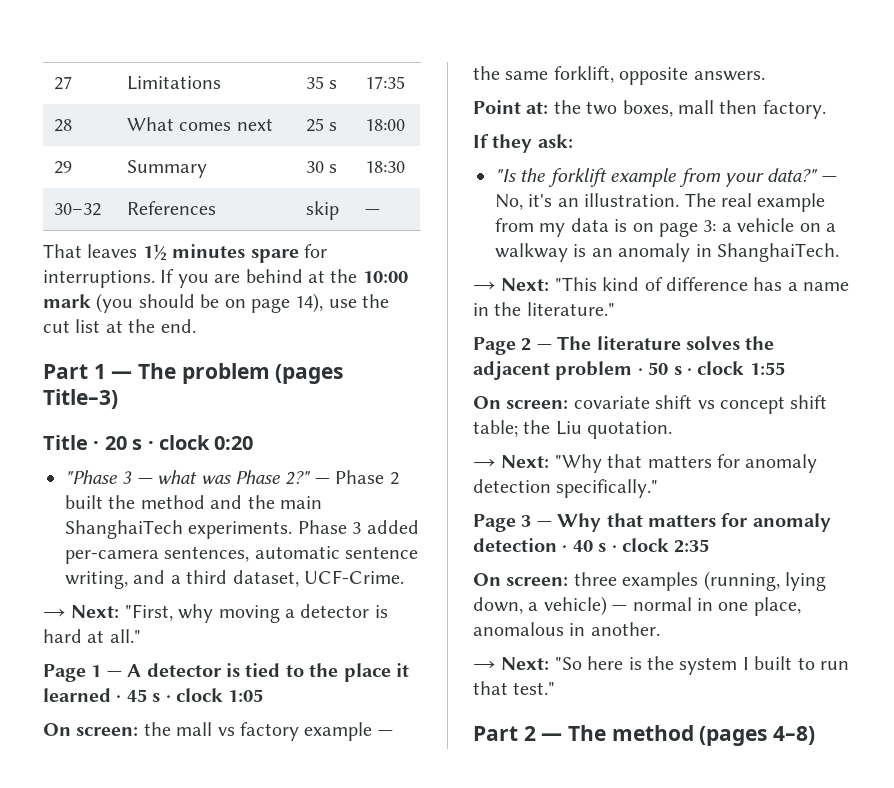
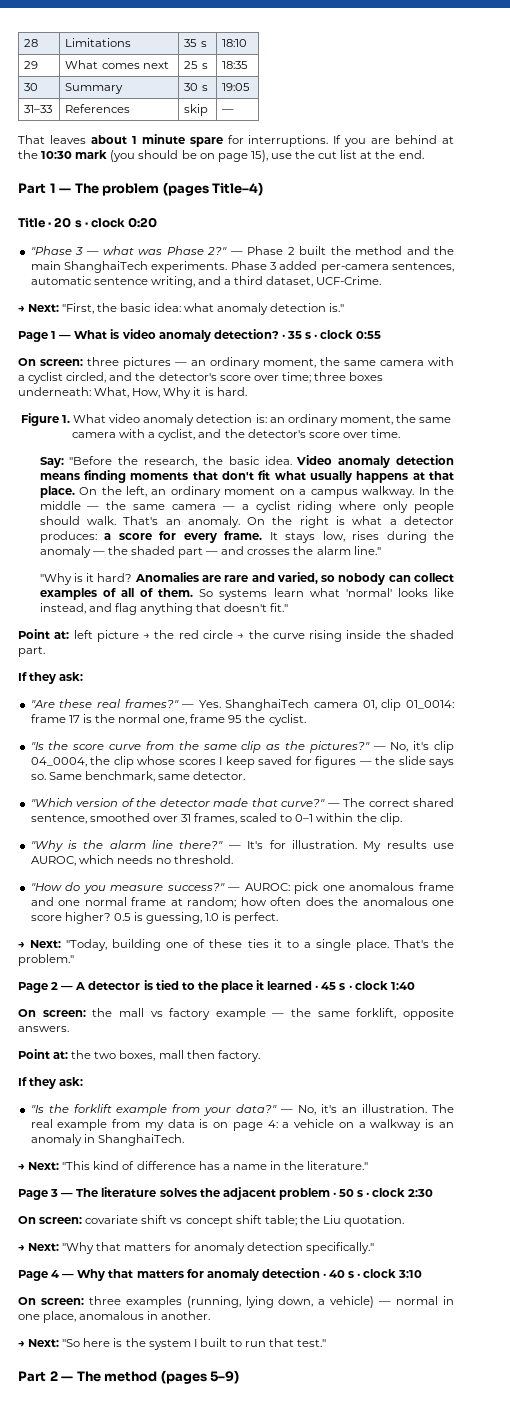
[54,76,73,90] 27 -> [24,39,39,47] 28
[365,76,406,89] [54,119,73,132] 17:35 // 28 -> [222,39,248,47] [24,61,39,69] 18:10 // 29
[365,119,406,131] [54,161,73,174] 18:00 // 29 -> [222,61,249,69] [24,83,39,91] 18:35 // 30
[365,161,406,173] [54,203,102,216] 18:30 // 30–32 -> [222,83,251,91] [24,105,53,113] 19:05 // 31–33
[142,244,246,261] 1½ minutes -> [90,134,185,144] about 1 minute
[362,271,408,283] 10:00 -> [41,151,73,159] 10:30
[295,293,324,313] 14), -> [250,150,268,162] 15),
[43,389,118,409] Title–3) -> [212,182,264,196] Title–4)
[178,604,388,623] [43,629,141,643] [43,664,102,682] why moving a detector is hard at all." // Page 1 -> [97,303,344,315] [18,329,382,342] [18,357,454,369] [18,372,384,384] [18,387,247,399] [20,413,452,426] [72,429,400,441] [39,455,454,468] [39,470,454,483] [39,486,455,498] [39,501,454,513] [39,516,454,528] [39,531,454,543] [39,546,381,558] [39,572,455,585] [39,588,454,600] [39,603,289,615] [18,629,454,642] [18,646,45,657] [18,672,84,684] [30,699,454,711] [30,714,306,726] [30,741,455,753] [30,756,454,768] [30,771,246,782] [30,798,455,807] [30,813,402,825] [30,840,455,852] [30,855,234,866] [30,882,455,894] [30,897,455,908] [30,912,279,924] [18,939,454,951] [18,954,74,966] [18,982,59,993] the basic idea: what anomaly detection is." // Page 1 — What is video anomaly detection? · 35 s · clock 0:55 // On screen: three pictures — an ordinary moment, the same camera with a cyclist circled, and the detector's score over time; three boxes underneath: What, How, Why it is hard. // Figure 1. What video anomaly detection is: an ordinary moment, the same camera with a cyclist, and the detector's score over time. // Say: "Before the research, the basic idea. Video anomaly detection means finding moments that don't fit what usually happens at that place. On the left, an ordinary moment on a campus walkway. In the middle — the same camera — a cyclist riding where only people should walk. That's an anomaly. On the right is what a detector produces: a score for every frame. It stays low, rises during the anomaly — the shaded part — and crosses the alarm line." // "Why is it hard? Anomalies are rare and varied, so nobody can collect examples of all of them. So systems learn what 'normal' looks like instead, and flag anything that doesn't fit." // Point at: left picture → the red circle → the curve rising inside the shaded part. // If they ask: // "Are these real frames?" — Yes. ShanghaiTech camera 01, clip 01_0014: frame 17 is the normal one, frame 95 the cyclist. // "Is the score curve from the same clip as the pictures?" — No, it's clip 04_0004, the clip whose scores I keep saved for figures — the slide says so. Same benchmark, same detector. // "Which version of the detector made that curve?" — The correct shared sentence, smoothed over 31 frames, scaled to 0–1 within the clip. // "Why is the alarm line there?" — It's for illustration. My results use AUROC, which needs no threshold. // "How do you measure success?" — AUROC: pick one anomalous frame and one normal frame at random; how often does the anomalous one score higher? 0.5 is guessing, 1.0 is perfect. // → Next: "Today, building one of these ties it to a single place. That's the problem." // Page 2
[228,689,264,702] 1:05 -> [390,982,415,990] 1:40
[703,220,717,232] 3: -> [267,1120,278,1128] 4:
[521,338,532,351] 2 -> [50,1189,59,1197] 3
[749,362,785,375] 1:55 -> [408,1189,434,1197] 2:30
[521,515,532,527] 3 -> [51,1270,60,1278] 4
[674,539,710,553] 2:35 -> [398,1270,423,1278] 3:10
[773,726,816,745] 4–8) -> [210,1370,240,1384] 5–9)

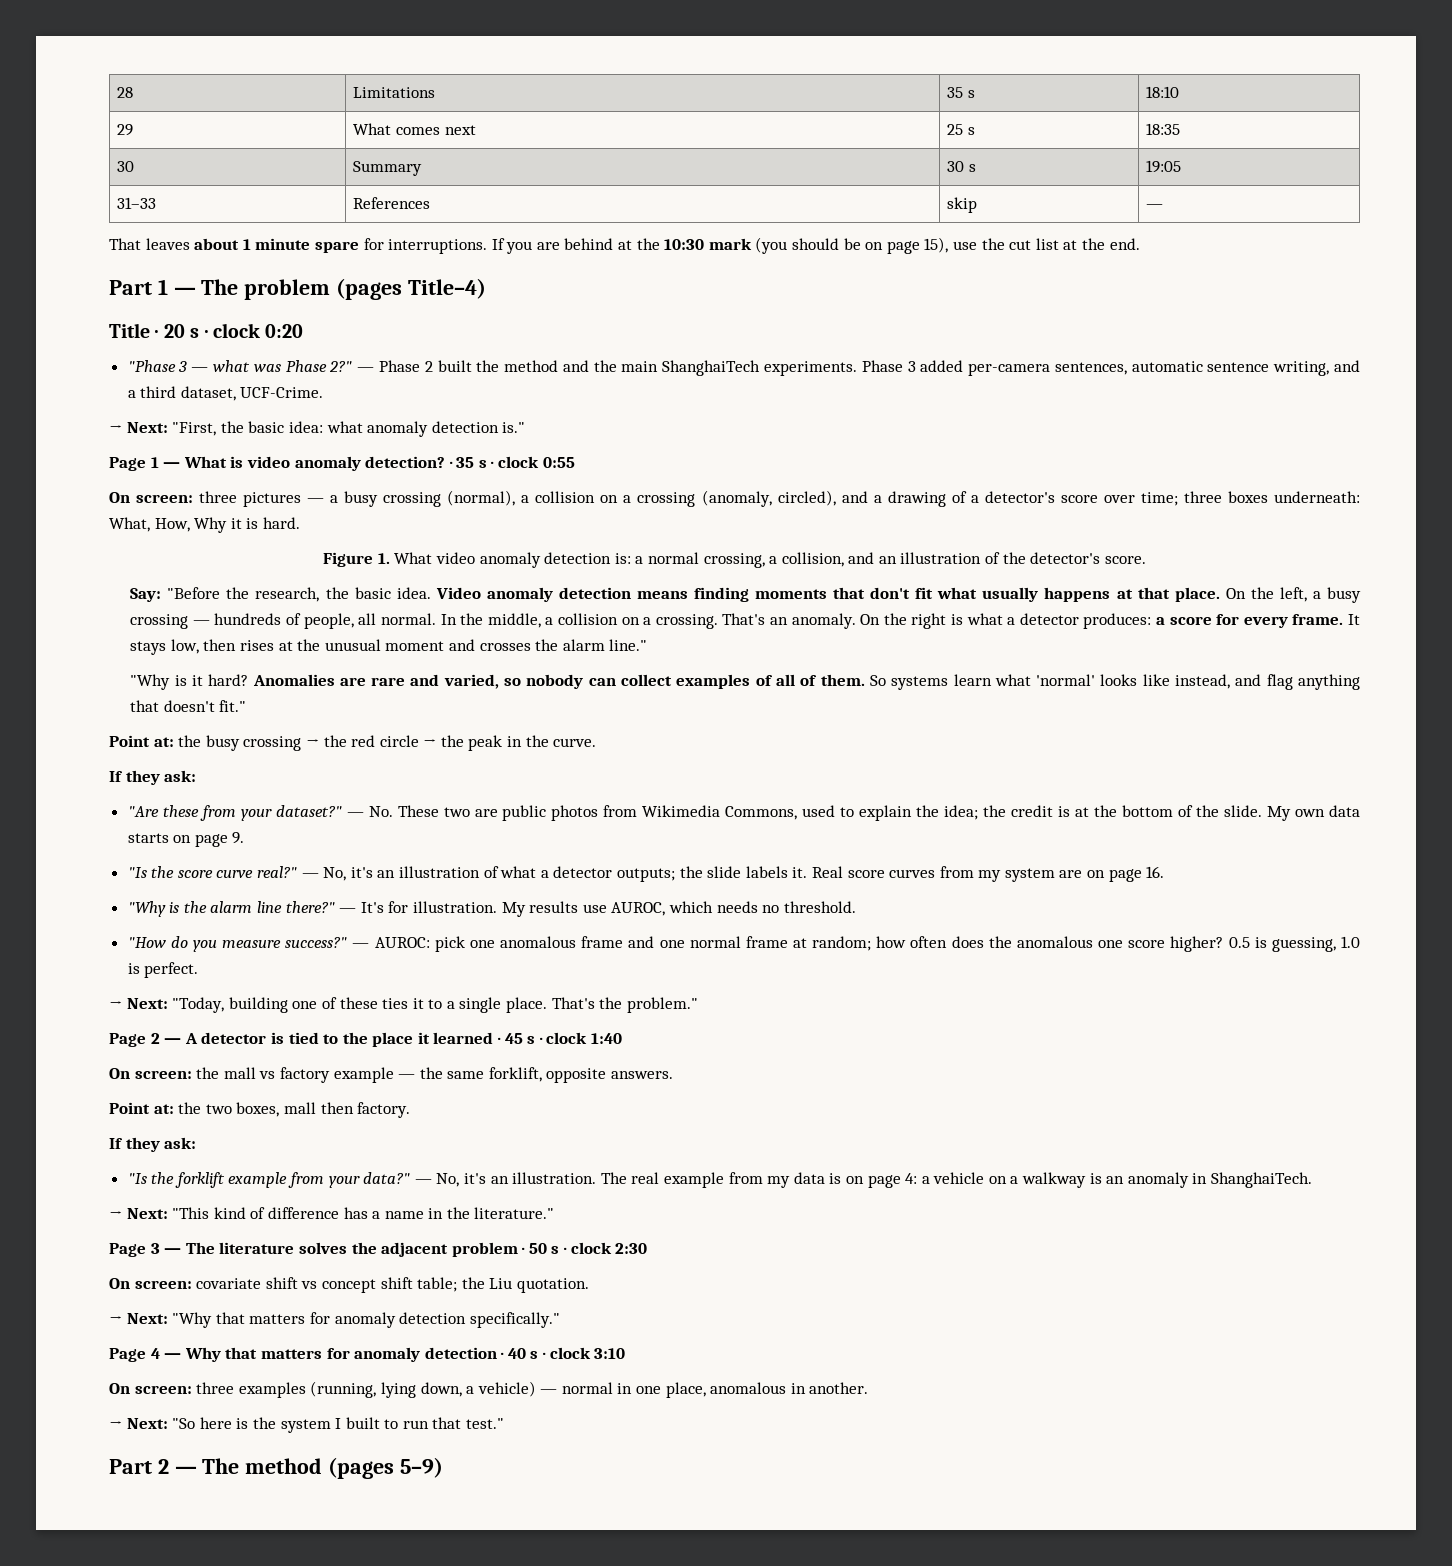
[191,357,454,369] [18,372,156,384] an ordinary moment, the same camera with a cyclist circled, and the -> [330,490,979,507] a busy crossing (normal), a collision on a crossing (anomaly, circled), and a drawing of a
[269,414,452,426] [72,429,400,441] an ordinary moment, the same camera with a cyclist, and the detector's score over time. -> [635,552,1146,568] a normal crossing, a collision, and an illustration of the detector's score.
[151,486,455,498] [39,501,454,513] [39,516,116,525] an ordinary moment on a campus walkway. In the middle — the same camera — a cyclist riding where only people should walk. -> [1312,587,1361,603] [130,613,718,629] a busy crossing — hundreds of people, all normal. In the middle, a collision on a crossing.
[352,531,454,543] [39,546,219,558] rises during the anomaly — the shaded part — -> [203,639,445,651] then rises at the unusual moment
[73,630,139,642] left picture -> [178,735,302,751] the busy crossing
[272,630,454,642] [18,646,45,657] curve rising inside the shaded part. -> [468,735,597,751] peak in the curve.
[96,699,454,711] [30,714,306,726] [30,741,455,753] [30,756,454,768] [30,771,246,782] [30,798,455,807] [30,813,402,825] real frames?" — Yes. ShanghaiTech camera 01, clip 01_0014: frame 17 is the normal one, frame 95 the cyclist. // "Is the score curve from the same clip as the pictures?" — No, it's clip 04_0004, the clip whose scores I keep saved for figures — the slide says so. Same benchmark, same detector. // "Which version of the detector made that curve?" — The correct shared sentence, smoothed over 31 frames, scaled to 0–1 within the clip. -> [199,805,1361,821] [127,832,245,847] [127,866,1165,882] from your dataset?" — No. These two are public photos from Wikimedia Commons, used to explain the idea; the credit is at the bottom of the slide. My own data starts on page 9. // "Is the score curve real?" — No, it's an illustration of what a detector outputs; the slide labels it. Real score curves from my system are on page 16.

